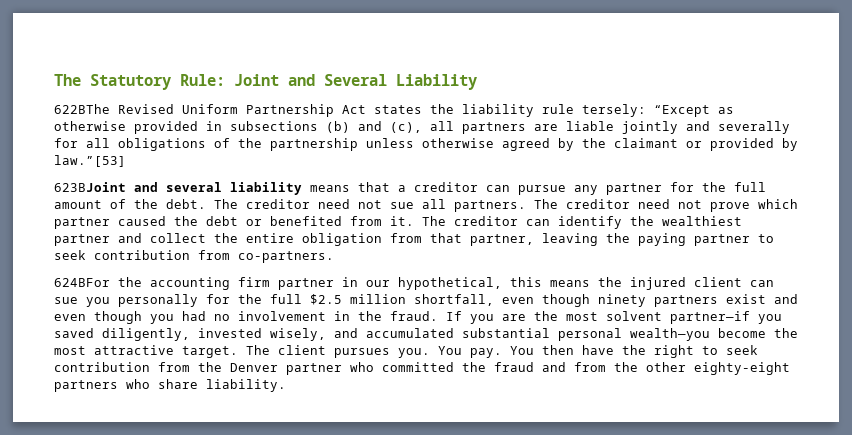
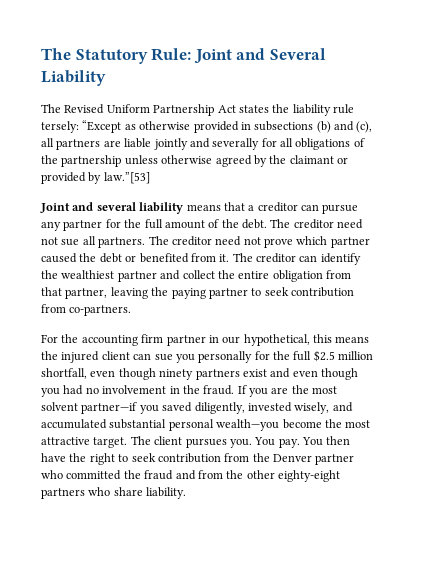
[54,104,110,114] 622BThe -> [41,104,61,113] The
[54,182,126,192] 623BJoint -> [40,203,70,213] Joint
[54,278,110,287] 624BFor -> [41,334,58,343] For

